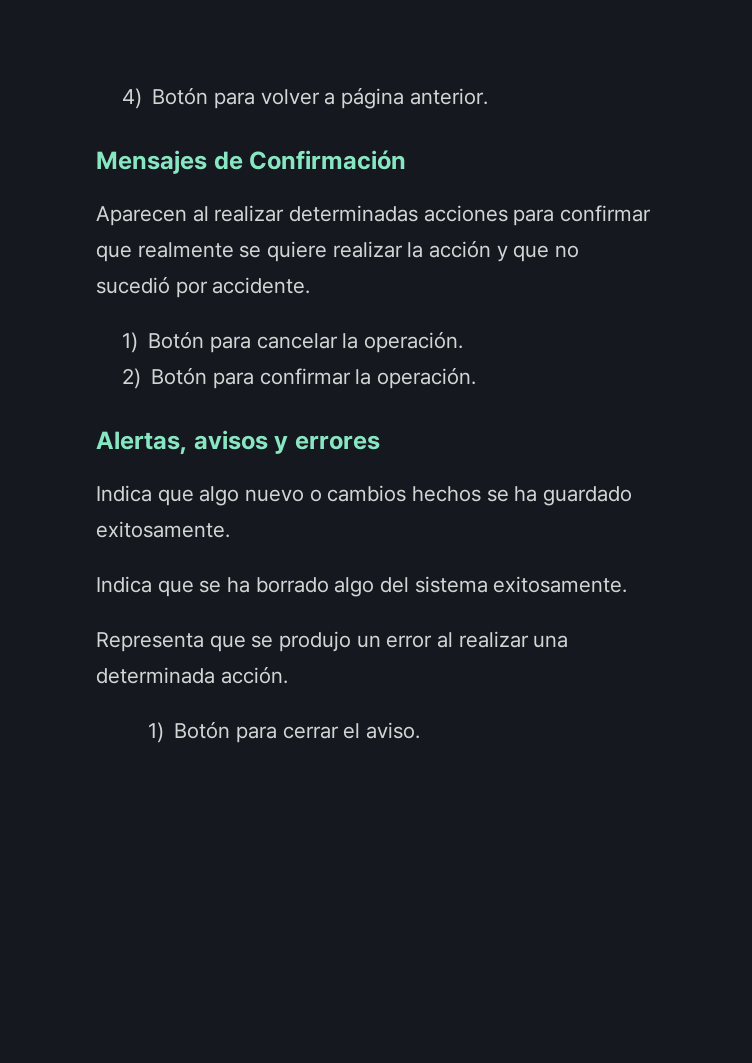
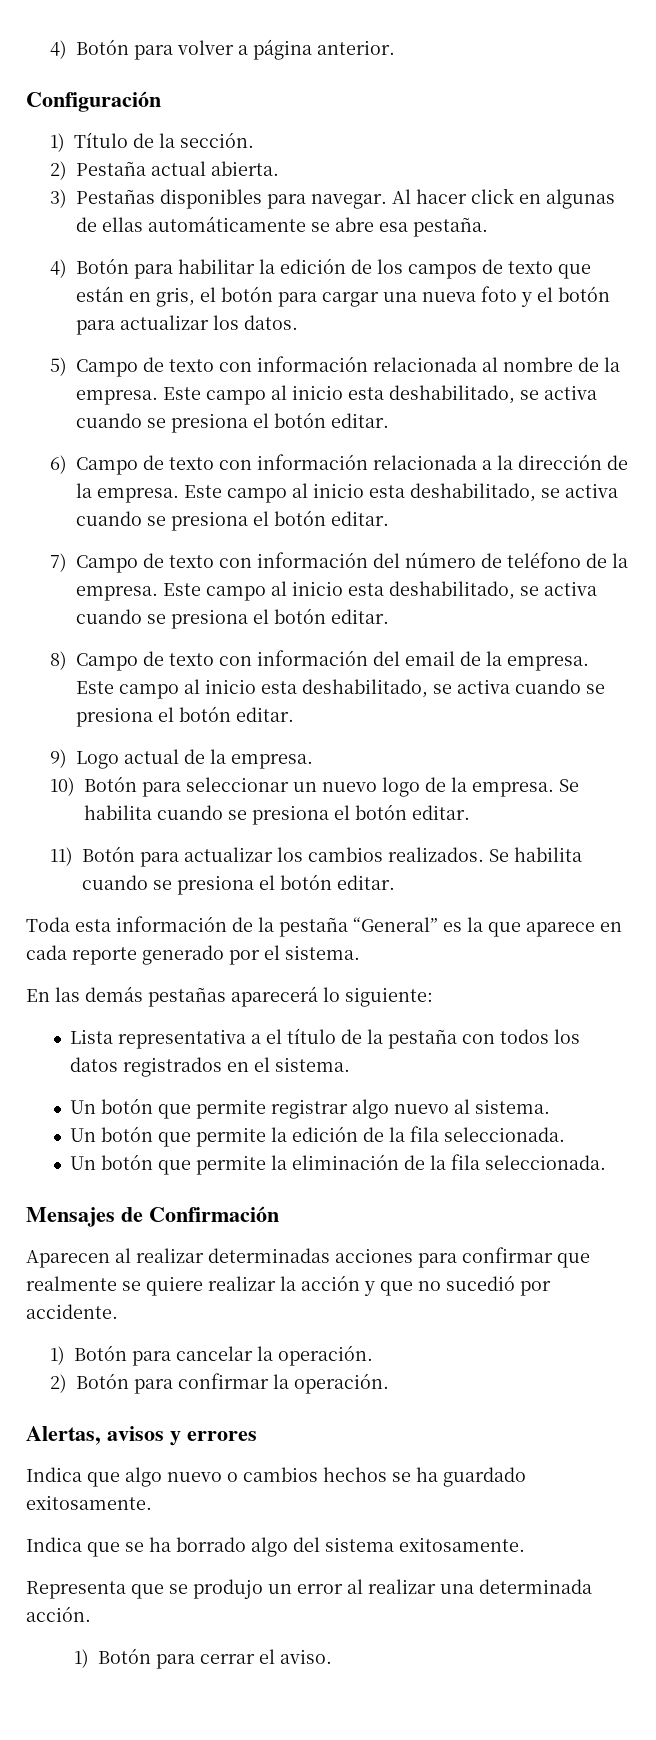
(488, 96) none -> [26,91,161,112] [50,132,255,152] [50,161,280,180] [50,188,616,209] [76,216,489,237] [50,258,592,279] [76,286,611,307] [76,315,299,335] [50,356,621,377] [76,385,598,405] [76,412,390,433] [50,454,629,475] [76,483,619,503] [76,510,390,531] [50,552,629,573] [76,581,598,601] [76,608,390,629] [50,650,590,671] [76,679,606,699] [76,706,295,727] [50,749,314,769] [50,776,580,797] [84,804,471,825] [50,846,583,867] [82,874,396,895] [26,916,622,937] [26,945,360,965] [26,986,433,1007] [69,1028,580,1049] [69,1057,350,1077] [69,1098,550,1119] [69,1126,565,1147] [69,1154,606,1175] // Configuración // 1) Título de la sección. // 2) Pestaña actual abierta. // 3) Pestañas disponibles para navegar. Al hacer click en algunas de ellas automáticamente se abre esa pestaña. // 4) Botón para habilitar la edición de los campos de texto que están en gris, el botón para cargar una nueva foto y el botón para actualizar los datos. // 5) Campo de texto con información relacionada al nombre de la empresa. Este campo al inicio esta deshabilitado, se activa cuando se presiona el botón editar. // 6) Campo de texto con información relacionada a la dirección de la empresa. Este campo al inicio esta deshabilitado, se activa cuando se presiona el botón editar. // 7) Campo de texto con información del número de teléfono de la empresa. Este campo al inicio esta deshabilitado, se activa cuando se presiona el botón editar. // 8) Campo de texto con información del email de la empresa. Este campo al inicio esta deshabilitado, se activa cuando se presiona el botón editar. // 9) Logo actual de la empresa. // 10) Botón para seleccionar un nuevo logo de la empresa. Se habilita cuando se presiona el botón editar. // 11) Botón para actualizar los cambios realizados. Se habilita cuando se presiona el botón editar. // Toda esta información de la pestaña “General” es la que aparece en cada reporte generado por el sistema. // En las demás pestañas aparecerá lo siguiente: // Lista representativa a el título de la pestaña con todos los datos registrados en el sistema. // Un botón que permite registrar algo nuevo al sistema. // Un botón que permite la edición de la fila seleccionada. // Un botón que permite la eliminación de la fila seleccionada.

